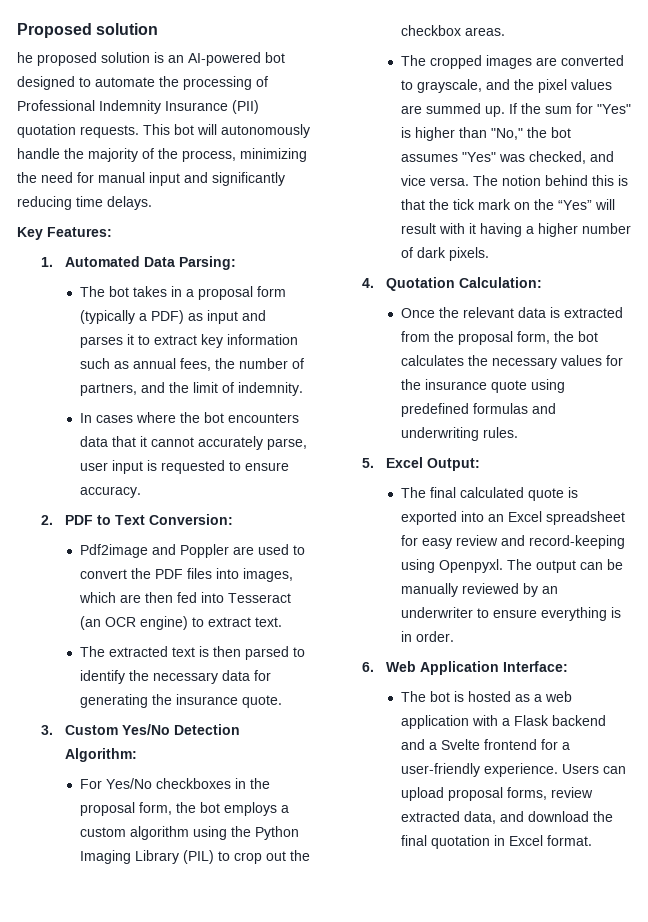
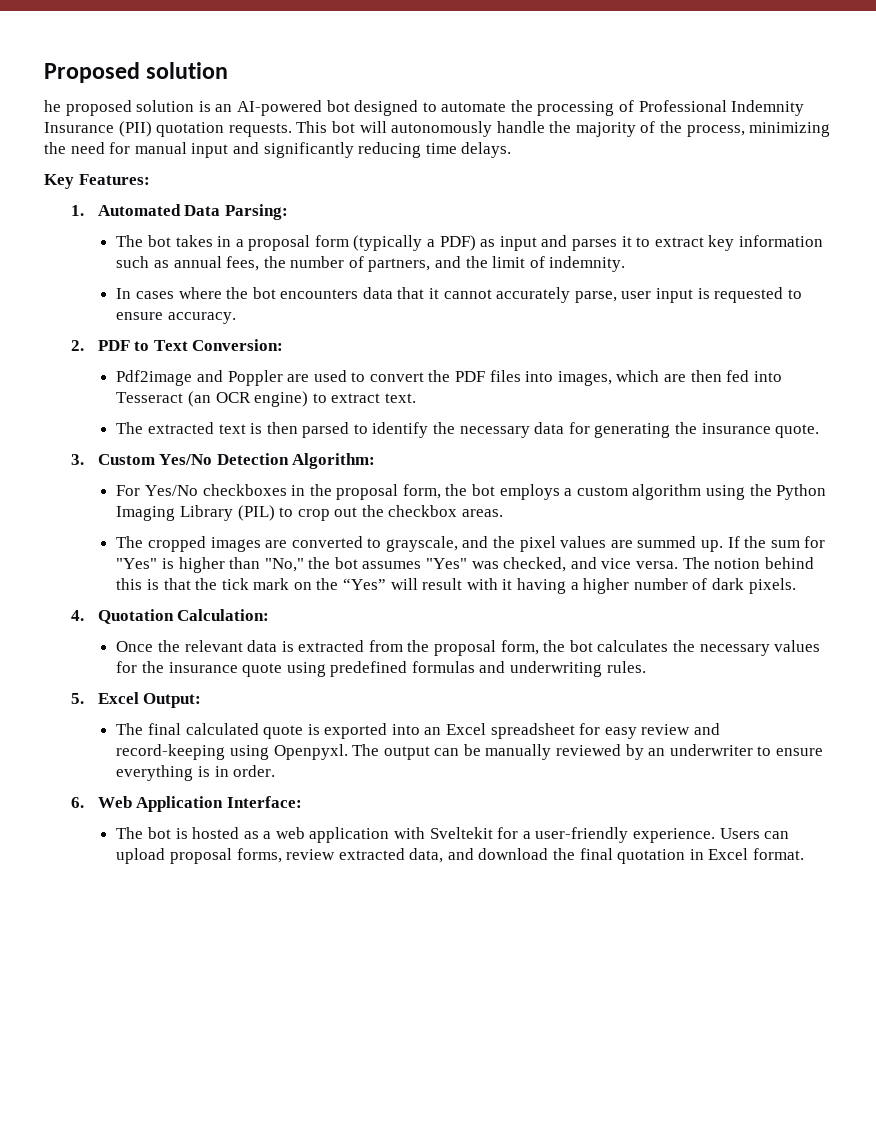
[501,715,606,726] [400,739,537,750] a Flask backend and a Svelte frontend -> [429,827,493,839] Sveltekit

